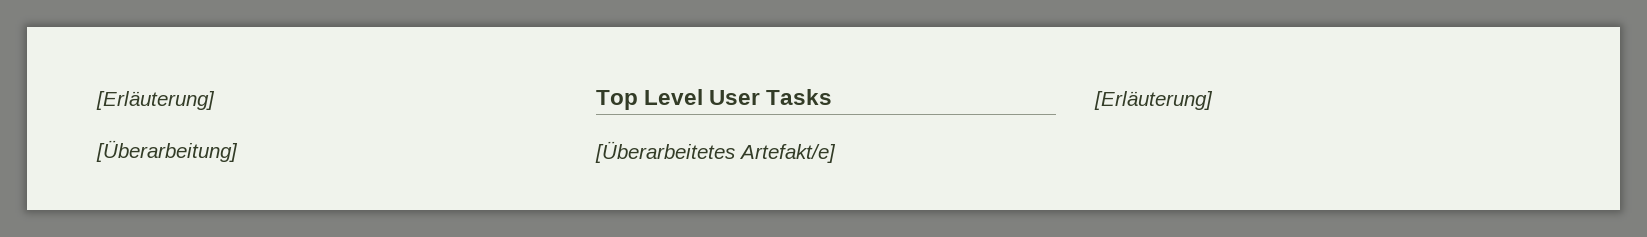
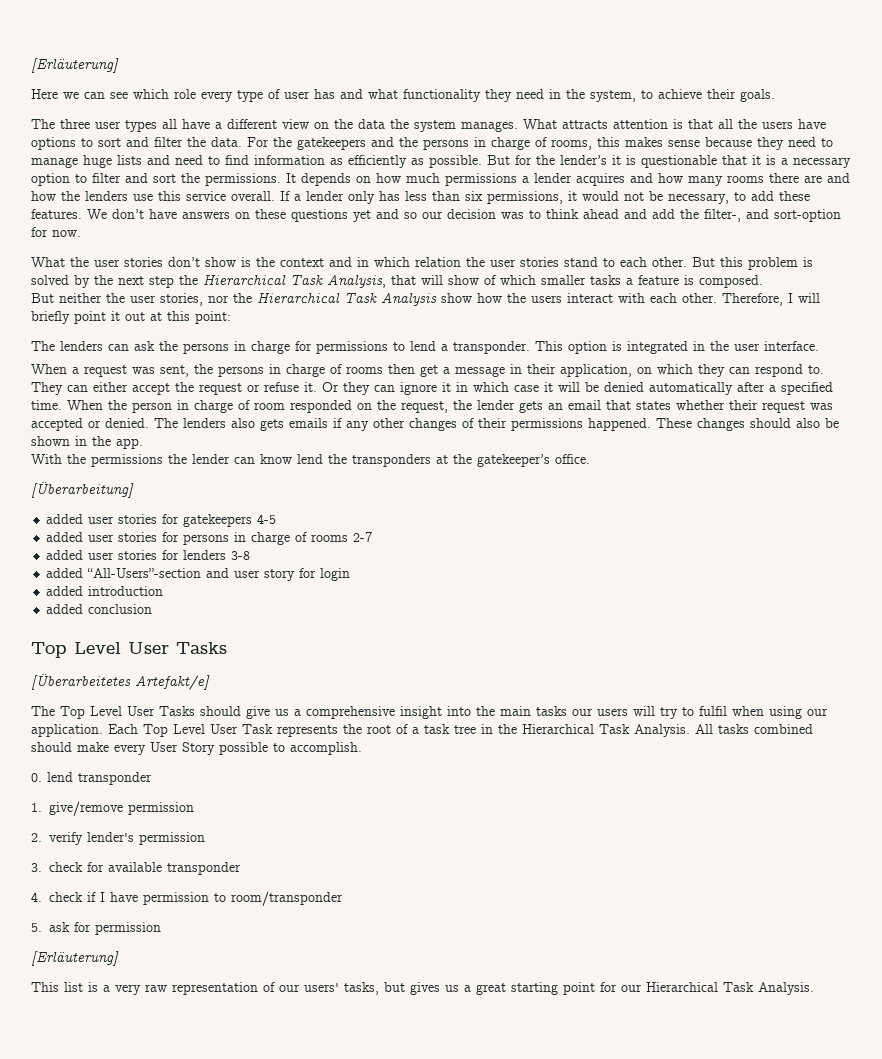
[96,91,215,110] [96,140,238,162] [Erläuterung] // [Überarbeitung] -> [31,58,119,73] [31,89,775,102] [31,119,826,132] [31,137,833,150] [31,155,851,168] [31,173,850,186] [31,191,810,204] [31,209,841,222] [31,227,81,237] [31,257,813,270] [31,274,763,288] [31,292,820,306] [31,311,231,324] [31,341,819,354] [31,364,824,377] [31,382,833,395] [31,400,833,413] [31,418,839,431] [31,436,143,449] [31,454,590,467] [31,482,134,498] [46,514,277,527] [46,532,373,545] [46,550,251,560] [46,568,351,581] [46,586,164,596] [46,604,153,614] [Erläuterung] // Here we can see which role every type of user has and what functionality they need in the system, to achieve their goals. // The three user types all have a different view on the data the system manages. What attracts attention is that all the users have options to sort and filter the data. For the gatekeepers and the persons in charge of rooms, this makes sense because they need to manage huge lists and need to find information as efficiently as possible. But for the lender’s it is questionable that it is a necessary option to filter and sort the permissions. It depends on how much permissions a lender acquires and how many rooms there are and how the lenders use this service overall. If a lender only has less than six permissions, it would not be necessary, to add these features. We don’t have answers on these questions yet and so our decision was to think ahead and add the filter-, and sort-option for now. // What the user stories don’t show is the context and in which relation the user stories stand to each other. But this problem is solved by the next step the Hierarchical Task Analysis, that will show of which smaller tasks a feature is composed. // But neither the user stories, nor the Hierarchical Task Analysis show how the users interact with each other. Therefore, I will briefly point it out at this point: // The lenders can ask the persons in charge for permissions to lend a transponder. This option is integrated in the user interface. // When a request was sent, the persons in charge of rooms then get a message in their application, on which they can respond to. They can either accept the request or refuse it. Or they can ignore it in which case it will be denied automatically after a specified time. When the person in charge of room responded on the request, the lender gets an email that states whether their request was accepted or denied. The lenders also gets emails if any other changes of their permissions happened. These changes should also be shown in the app. // With the permissions the lender can know lend the transponders at the gatekeeper’s office. // [Überarbeitung] // added user stories for gatekeepers 4-5 // added user stories for persons in charge of rooms 2-7 // added user stories for lenders 3-8 // added “All-Users”-section and user story for login // added introduction // added conclusion
[1094,91,1213,110] [Erläuterung] -> [31,706,828,719] [31,724,813,737] [31,742,362,755] [31,772,152,785] [31,801,194,816] [31,832,205,845] [31,862,241,875] [31,891,343,906] [31,922,161,935] [31,951,119,966] [31,982,814,995] The Top Level User Tasks should give us a comprehensive insight into the main tasks our users will try to fulfil when using our application. Each Top Level User Task represents the root of a task tree in the Hierarchical Task Analysis. All tasks combined should make every User Story possible to accomplish. // 0. lend transponder // 1. give/remove permission // 2. verify lender's permission // 3. check for available transponder // 4. check if I have permission to room/transponder // 5. ask for permission // [Erläuterung] // This list is a very raw representation of our users' tasks, but gives us a great starting point for our Hierarchical Task Analysis.

